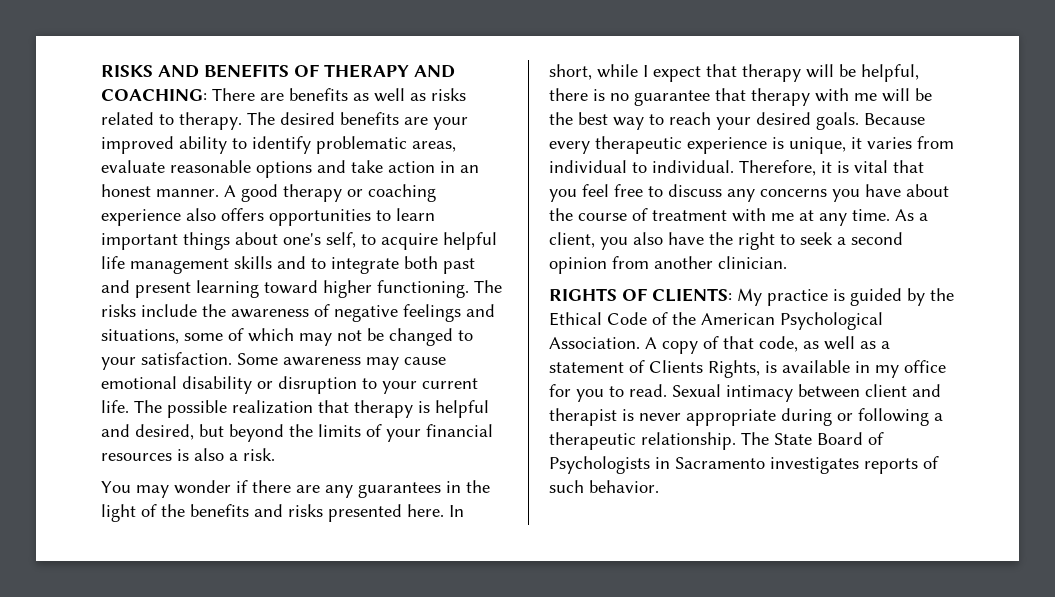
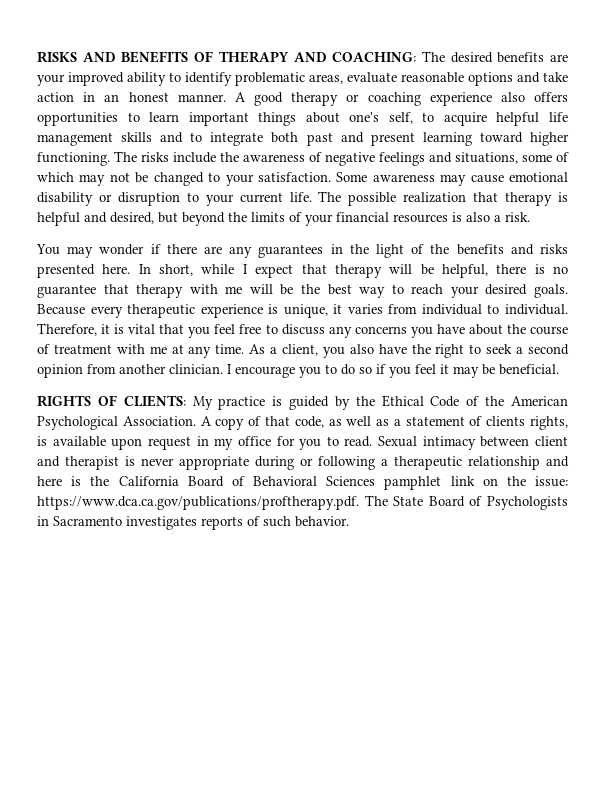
[212,88,466,102] [101,112,242,130] There are benefits as well as risks related to therapy. -> (417, 57) none
(787, 262) none -> [227,364,559,378] I encourage you to do so if you feel it may be beneficial.
[649,360,850,378] Clients Rights, is available -> [486,416,568,430] [37,436,191,450] clients rights, is available upon request
[641,432,736,450] relationship. -> [468,456,569,470] [37,476,569,490] [37,496,359,510] relationship and here is the California Board of Behavioral Sciences pamphlet link on the issue: https://www.dca.ca.gov/publications/proftherapy.pdf.

